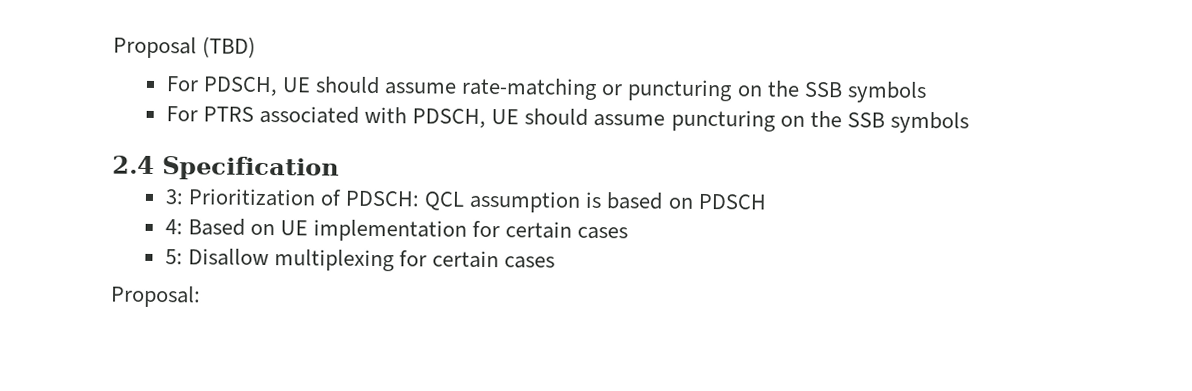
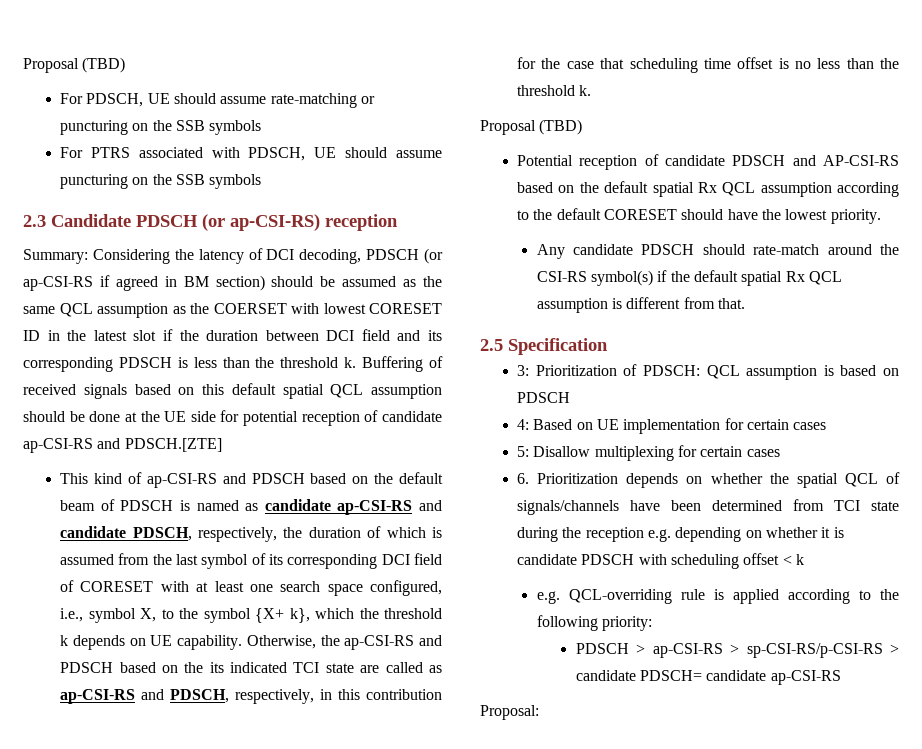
[112,155,155,174] 2.4 -> [23,214,398,231] [23,248,443,264] [23,275,442,291] [23,303,442,318] [23,329,442,341] [23,356,444,372] [23,383,442,399] [23,410,442,426] [23,438,222,453] [60,472,444,488] [60,499,442,515] [60,526,442,542] [60,553,442,569] [60,580,442,596] [60,608,443,623] [60,635,443,650] [60,662,442,673] [60,689,442,704] [517,57,900,73] [517,85,592,96] [480,119,583,135] [517,154,899,170] [517,181,899,197] [517,208,881,224] [536,244,899,259] [536,270,842,286] [536,297,745,313] [480,339,503,351] 2.3 Candidate PDSCH (or ap-CSI-RS) reception // Summary: Considering the latency of DCI decoding, PDSCH (or ap-CSI-RS if agreed in BM section) should be assumed as the same QCL assumption as the COERSET with lowest CORESET ID in the latest slot if the duration between DCI field and its corresponding PDSCH is less than the threshold k. Buffering of received signals based on this default spatial QCL assumption should be done at the UE side for potential reception of candidate ap-CSI-RS and PDSCH.[ZTE] // This kind of ap-CSI-RS and PDSCH based on the default beam of PDSCH is named as candidate ap-CSI-RS and candidate PDSCH, respectively, the duration of which is assumed from the last symbol of its corresponding DCI field of CORESET with at least one search space configured, i.e., symbol X, to the symbol {X+ k}, which the threshold k depends on UE capability. Otherwise, the ap-CSI-RS and PDSCH based on the its indicated TCI state are called as ap-CSI-RS and PDSCH, respectively, in this contribution for the case that scheduling time offset is no less than the threshold k. // Proposal (TBD) // Potential reception of candidate PDSCH and AP-CSI-RS based on the default spatial Rx QCL assumption according to the default CORESET should have the lowest priority. // Any candidate PDSCH should rate-match around the CSI-RS symbol(s) if the default spatial Rx QCL assumption is different from that. // 2.5
(556, 262) none -> [517,472,900,488] [517,499,899,515] [517,527,844,542] [517,553,805,569] [536,589,899,604] [536,615,652,631] [575,643,899,658] [575,670,841,685] // 6. Prioritization depends on whether the spatial QCL of signals/channels have been determined from TCI state during the reception e.g. depending on whether it is candidate PDSCH with scheduling offset < k // e.g. QCL-overriding rule is applied according to the following priority: // PDSCH > ap-CSI-RS > sp-CSI-RS/p-CSI-RS > candidate PDSCH= candidate ap-CSI-RS

